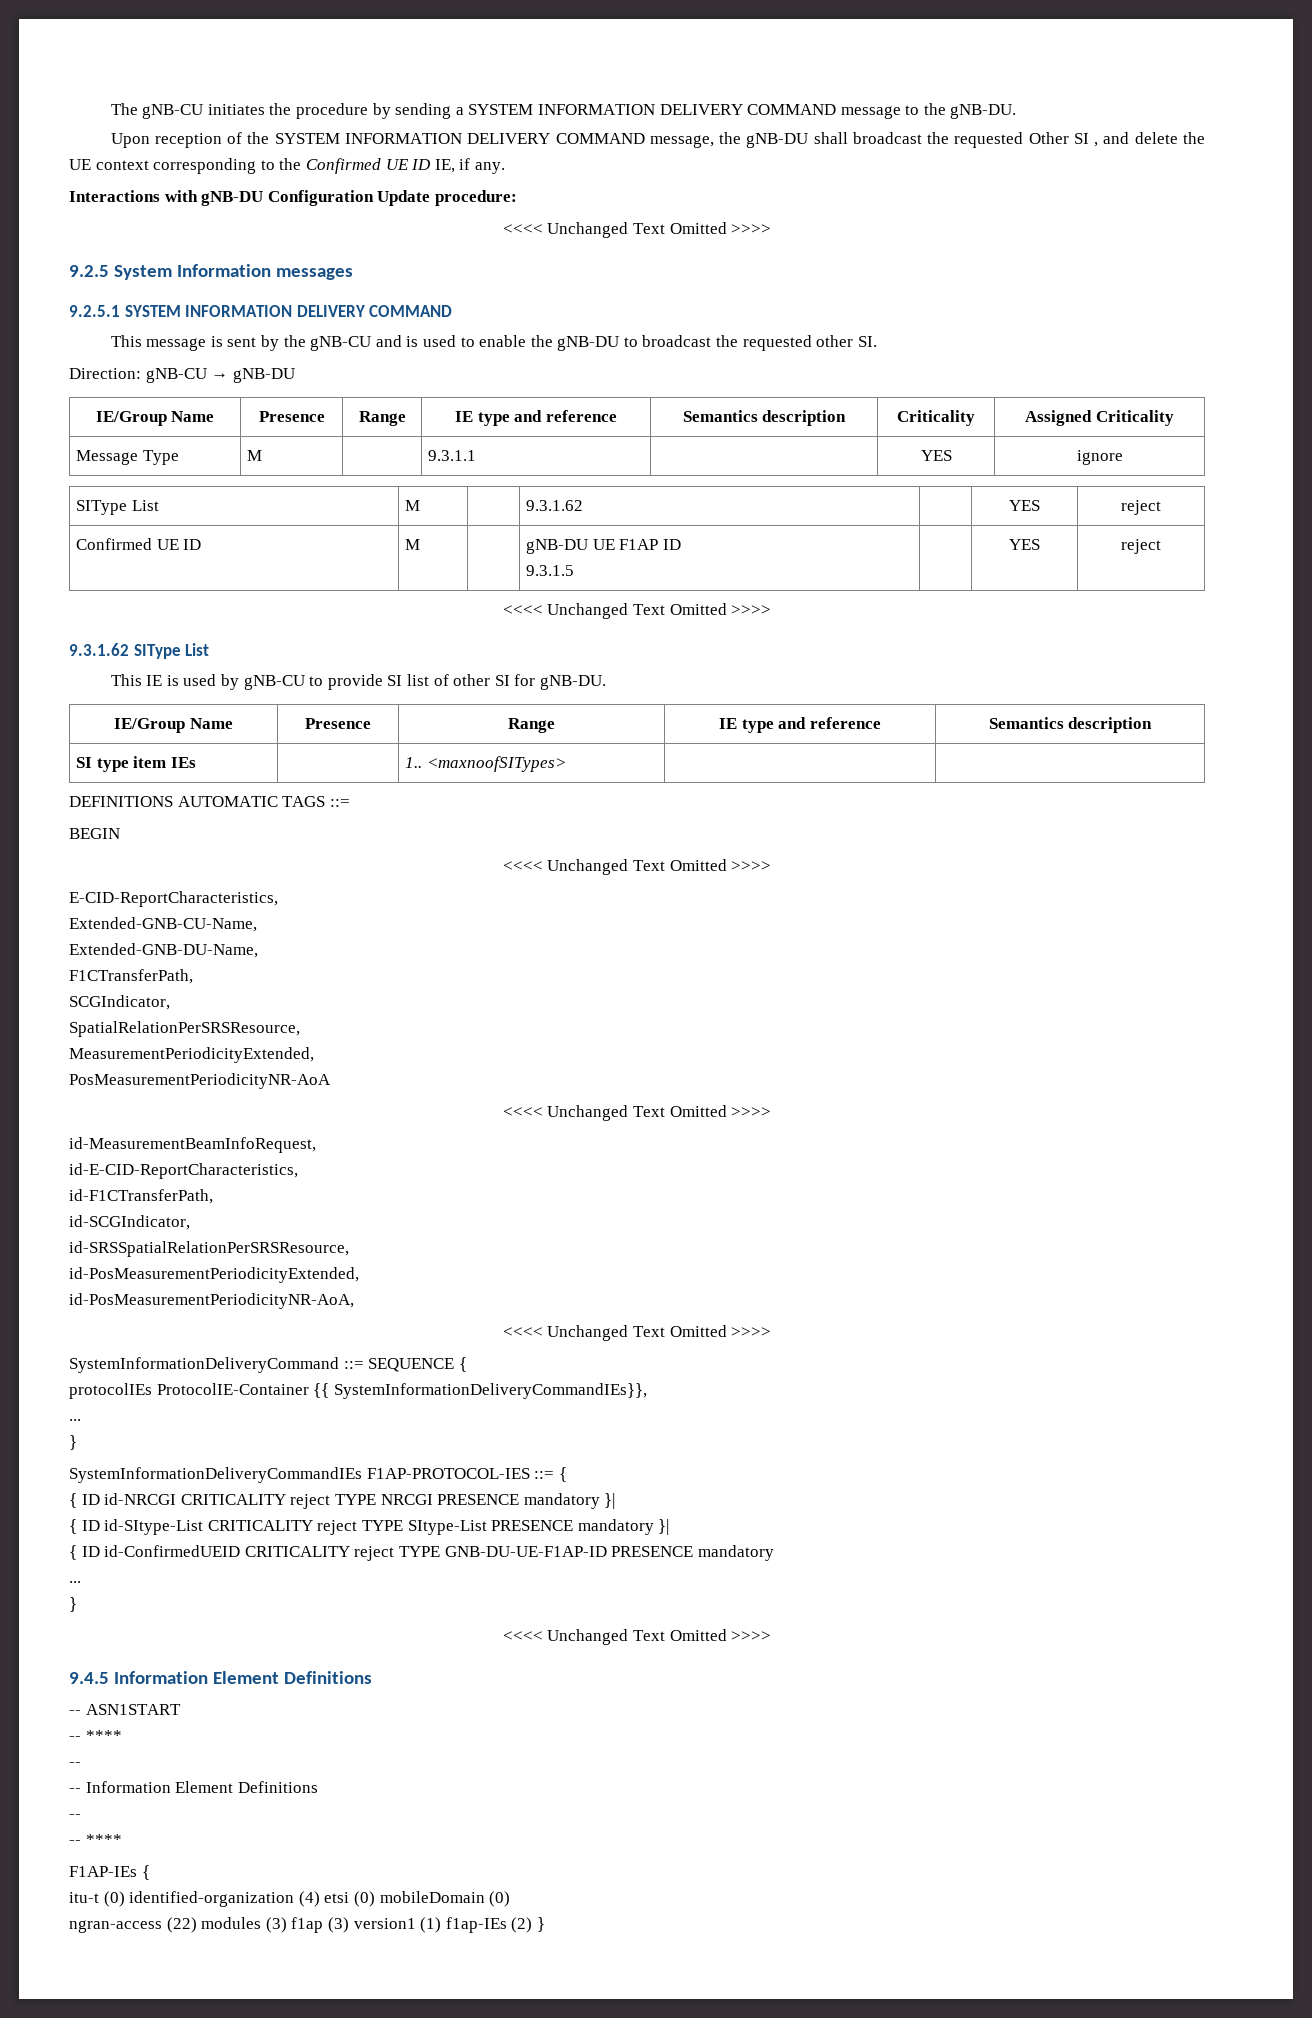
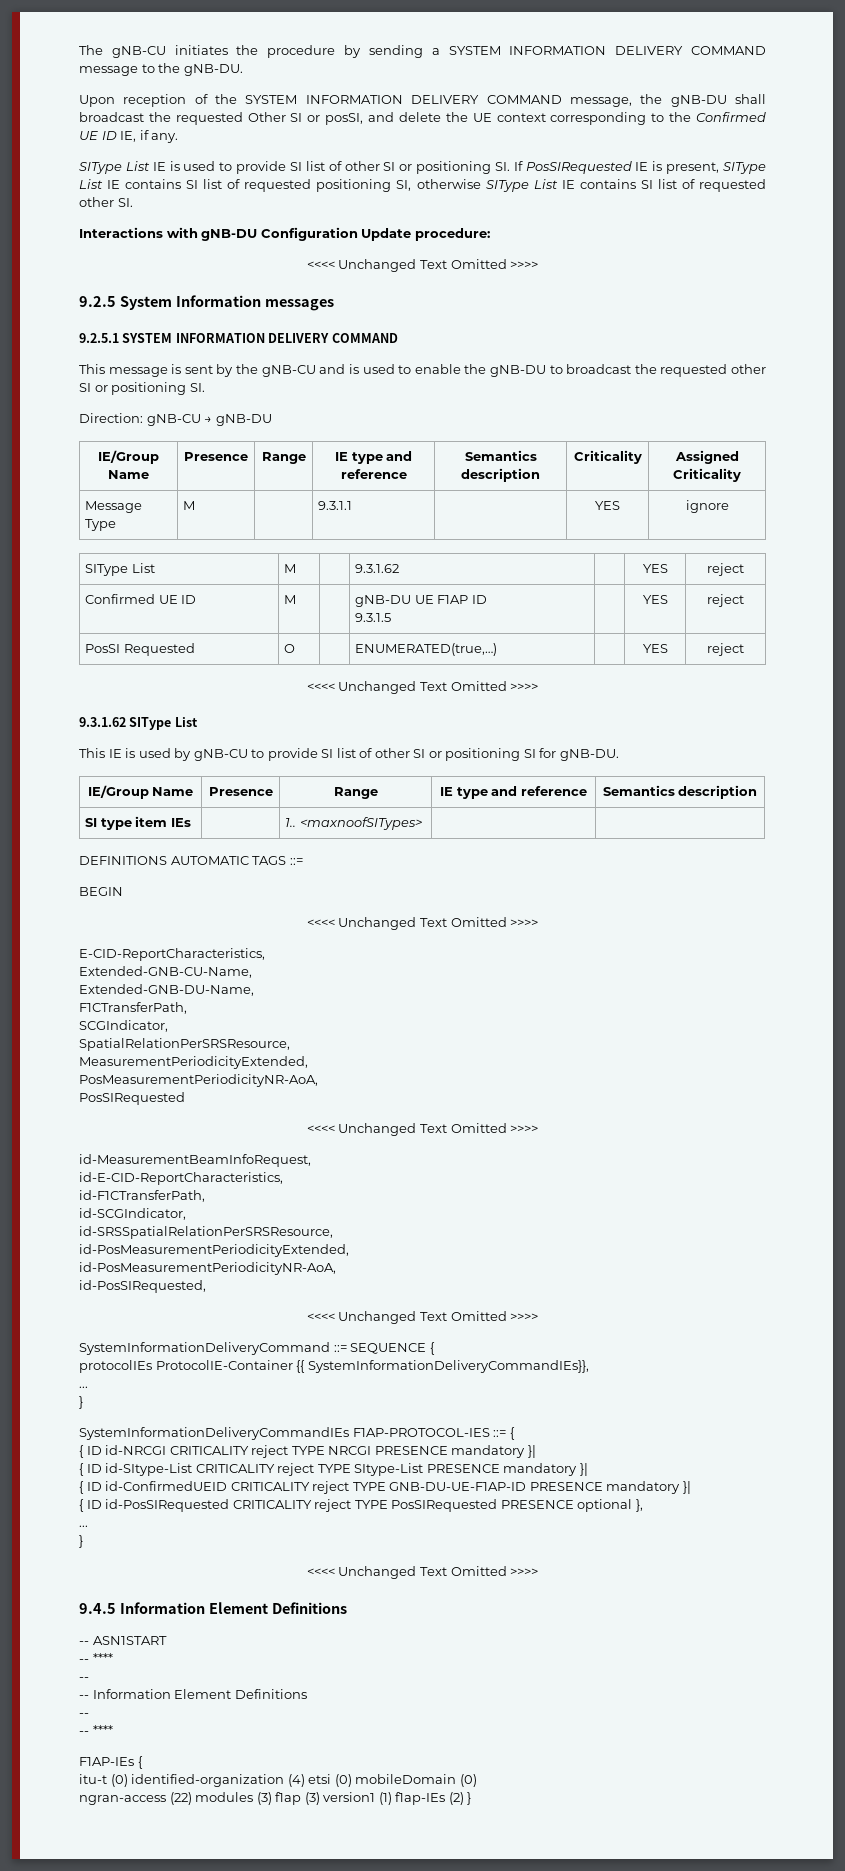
[1094,142,1099,147] , -> [307,113,364,125] or posSI,
(505, 168) none -> [79,161,767,174] [79,179,766,192] [79,197,133,207] // SIType List IE is used to provide SI list of other SI or positioning SI. If PosSIRequested IE is present, SIType List IE contains SI list of requested positioning SI, otherwise SIType List IE contains SI list of requested other SI.
(854, 341) none -> [79,382,187,395] SI or positioning
(1161, 546) none -> [85,643,195,656] [284,644,296,653] [355,643,498,656] [642,644,668,653] [707,643,744,656] // PosSI Requested | O | | ENUMERATED(true,…) | | YES | reject
(510, 680) none -> [428,748,536,761] or positioning SI
[69,1073,331,1089] PosMeasurementPeriodicityNR-AoA -> [79,1074,318,1087] [79,1092,185,1105] PosMeasurementPeriodicityNR-AoA, // PosSIRequested
(354, 1301) none -> [79,1280,206,1293] // id-PosSIRequested,
(774, 1553) none -> [682,1481,691,1494] [79,1499,643,1512] }| // { ID id-PosSIRequested CRITICALITY reject TYPE PosSIRequested PRESENCE optional },

